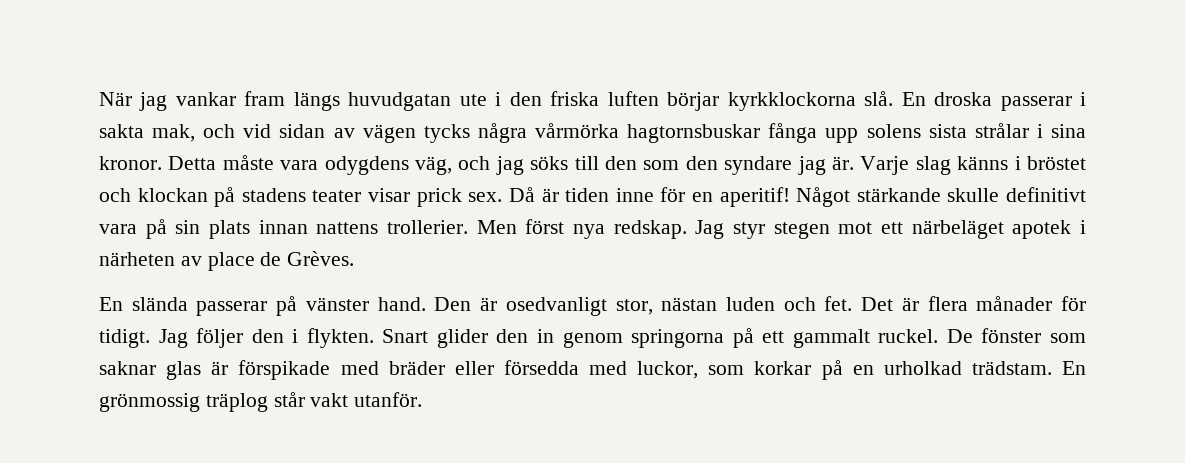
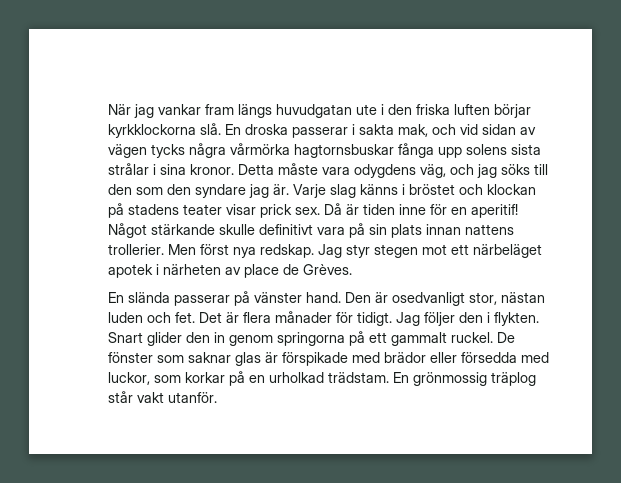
[388,361,445,375] bräder -> [384,352,426,363] brädor

